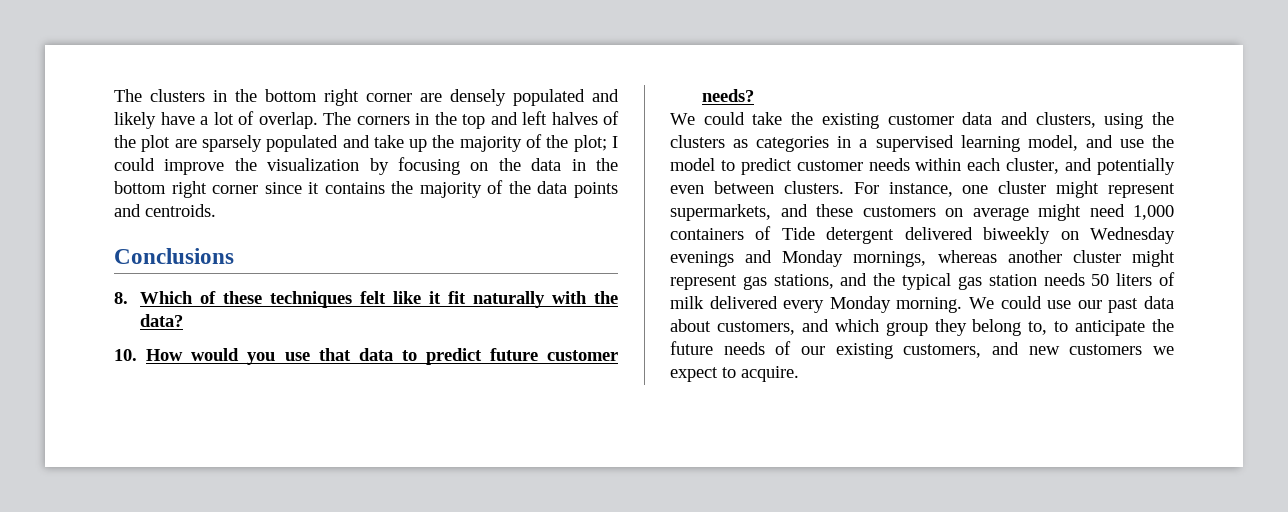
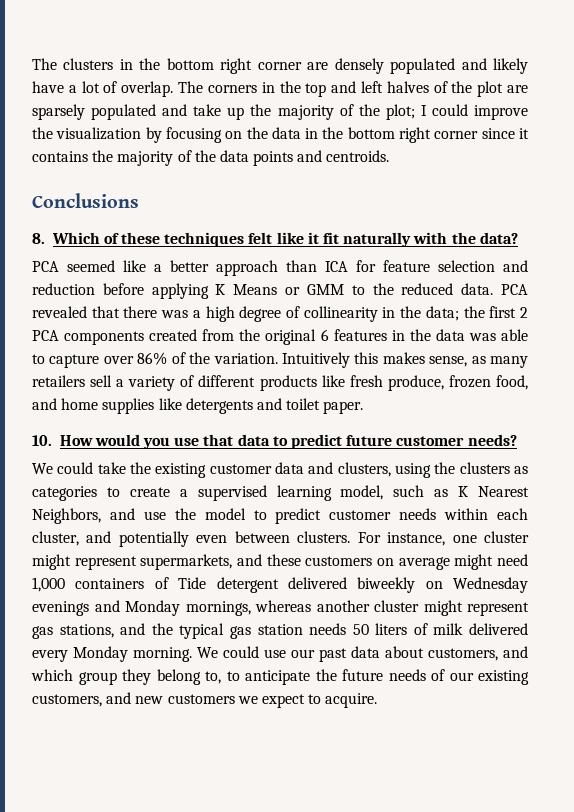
(183, 320) none -> [32,260,528,276] [32,283,528,299] [32,306,528,322] [32,329,528,345] [32,352,528,368] [32,375,528,391] [32,398,364,414] // PCA seemed like a better approach than ICA for feature selection and reduction before applying K Means or GMM to the reduced data. PCA revealed that there was a high degree of collinearity in the data; the first 2 PCA components created from the original 6 features in the data was able to capture over 86% of the variation. Intuitively this makes sense, as many retailers sell a variety of different products like fresh produce, frozen food, and home supplies like detergents and toilet paper.
[837,136,852,148] in -> [106,487,170,497] to create
(1078, 143) none -> [393,485,529,497] [32,508,101,524] such as K Nearest Neighbors,

